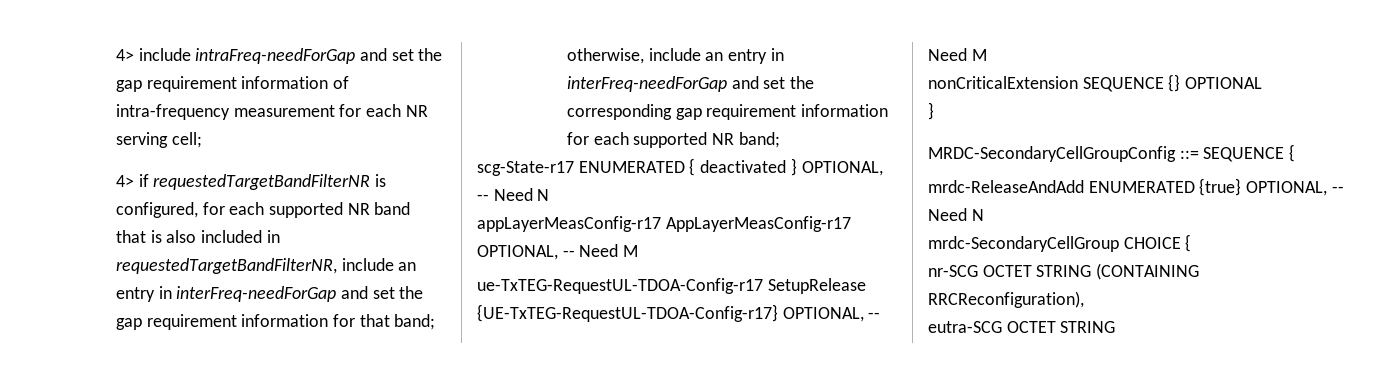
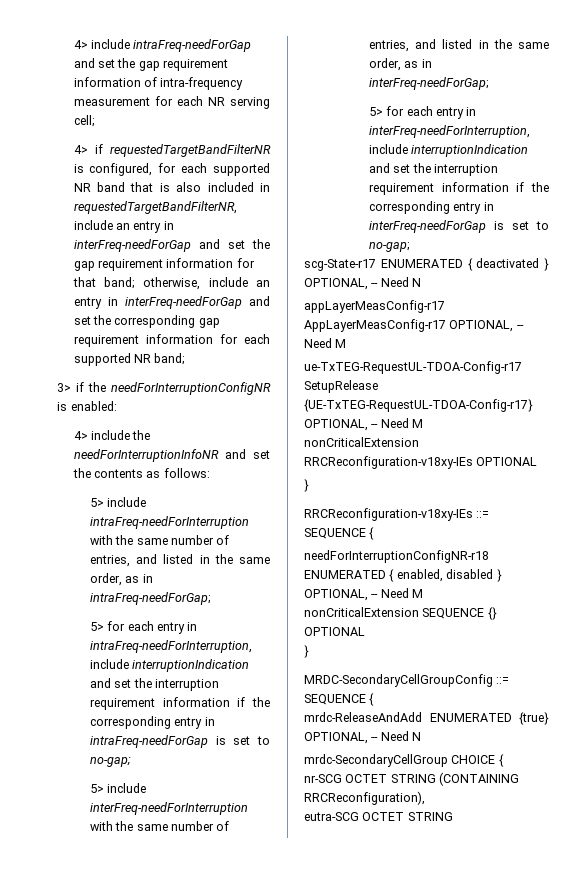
(780, 140) none -> [57,382,271,395] [57,401,117,411] [73,430,151,440] [73,449,270,462] [72,468,210,478] [89,497,147,507] [89,516,249,529] [89,535,230,545] [89,554,270,567] [89,573,153,586] [89,592,211,605] [89,621,198,634] [89,640,252,653] [89,659,250,672] [89,678,219,691] [89,697,270,710] [89,716,215,729] [89,735,270,748] [89,757,131,767] [89,783,147,793] [89,802,248,815] [89,821,230,831] [368,39,549,52] [368,58,432,71] [368,77,489,90] [368,106,477,119] [368,125,530,138] [368,144,529,157] [368,163,498,176] [368,182,549,195] [368,201,494,214] [368,220,549,233] [368,242,410,252] // 3> if the needForInterruptionConfigNR is enabled: // 4> include the needForInterruptionInfoNR and set the contents as follows: // 5> include intraFreq-needForInterruption with the same number of entries, and listed in the same order, as in intraFreq-needForGap; // 5> for each entry in intraFreq-needForInterruption, include interruptionIndication and set the interruption requirement information if the corresponding entry in intraFreq-needForGap is set to no-gap; // 5> include interFreq-needForInterruption with the same number of entries, and listed in the same order, as in interFreq-needForGap; // 5> for each entry in interFreq-needForInterruption, include interruptionIndication and set the interruption requirement information if the corresponding entry in interFreq-needForGap is set to no-gap;
(987, 55) none -> [304,437,419,447] [304,456,538,469] [304,479,309,492] [304,508,490,521] [304,527,375,540] [304,550,489,563] [304,569,502,582] [304,588,424,601] // nonCriticalExtension RRCReconfiguration-v18xy-IEs OPTIONAL // } // RRCReconfiguration-v18xy-IEs ::= SEQUENCE { // needForInterruptionConfigNR-r18 ENUMERATED { enabled, disabled } OPTIONAL, -- Need M

